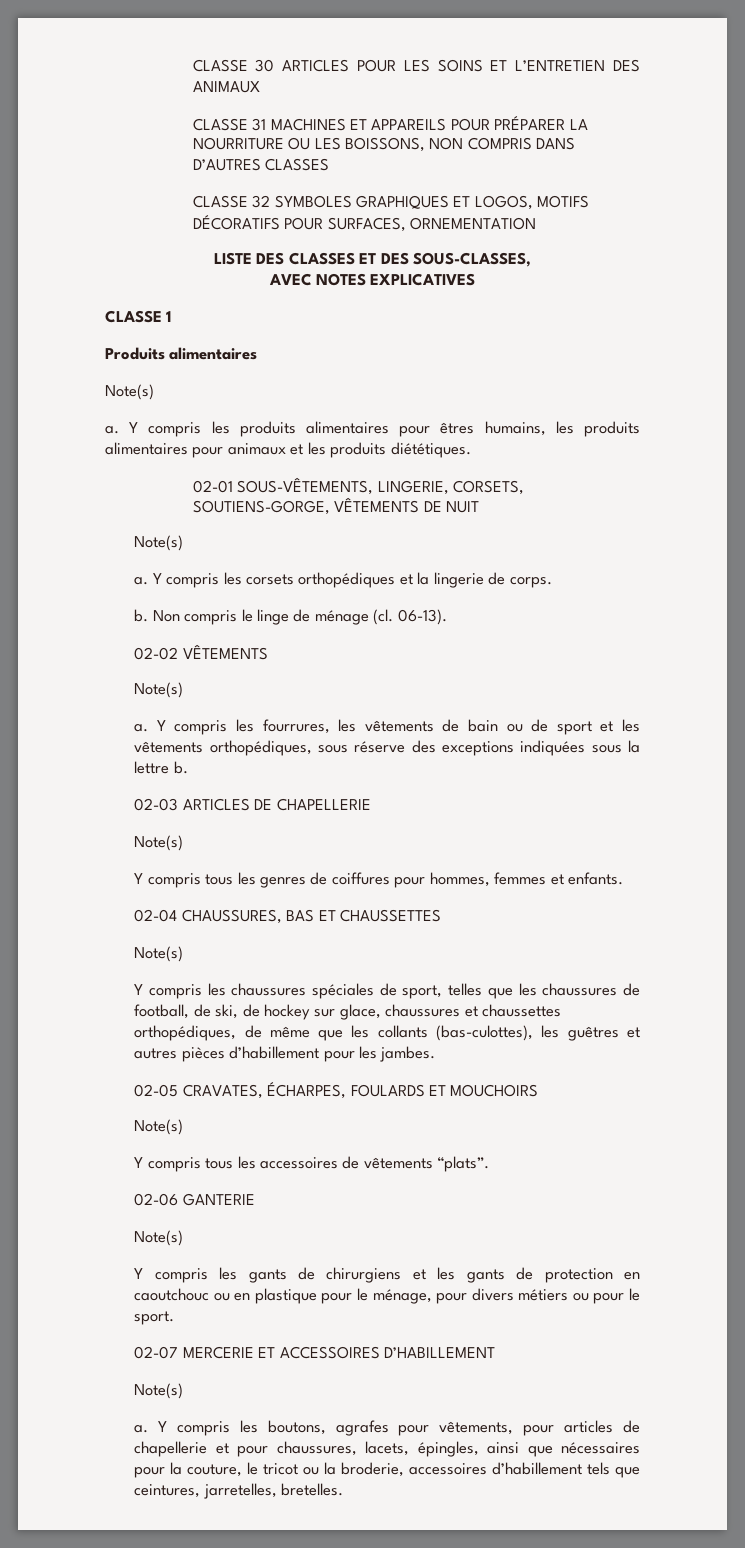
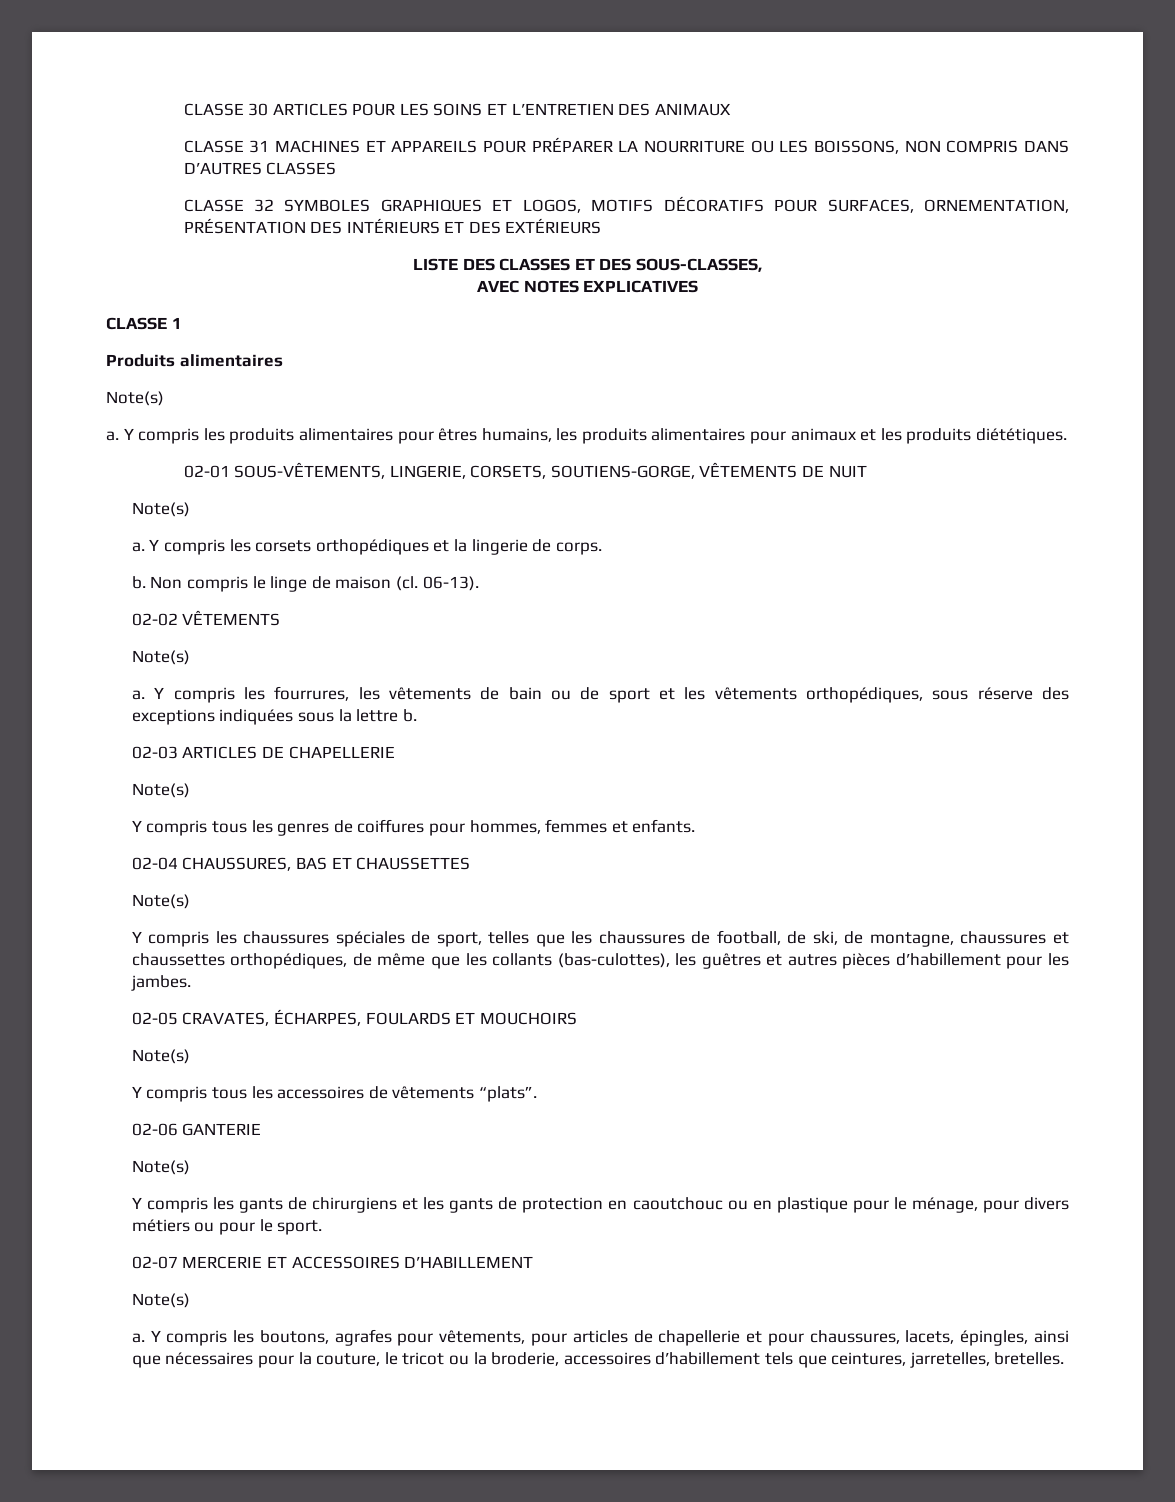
[409,217,536,230] ORNEMENTATION -> [924,199,1069,213] [183,218,602,234] ORNEMENTATION, PRÉSENTATION DES INTÉRIEURS ET DES EXTÉRIEURS
[314,610,369,625] ménage -> [335,576,392,589] maison
[264,1004,381,1020] hockey sur glace, -> [869,932,954,947] montagne,

